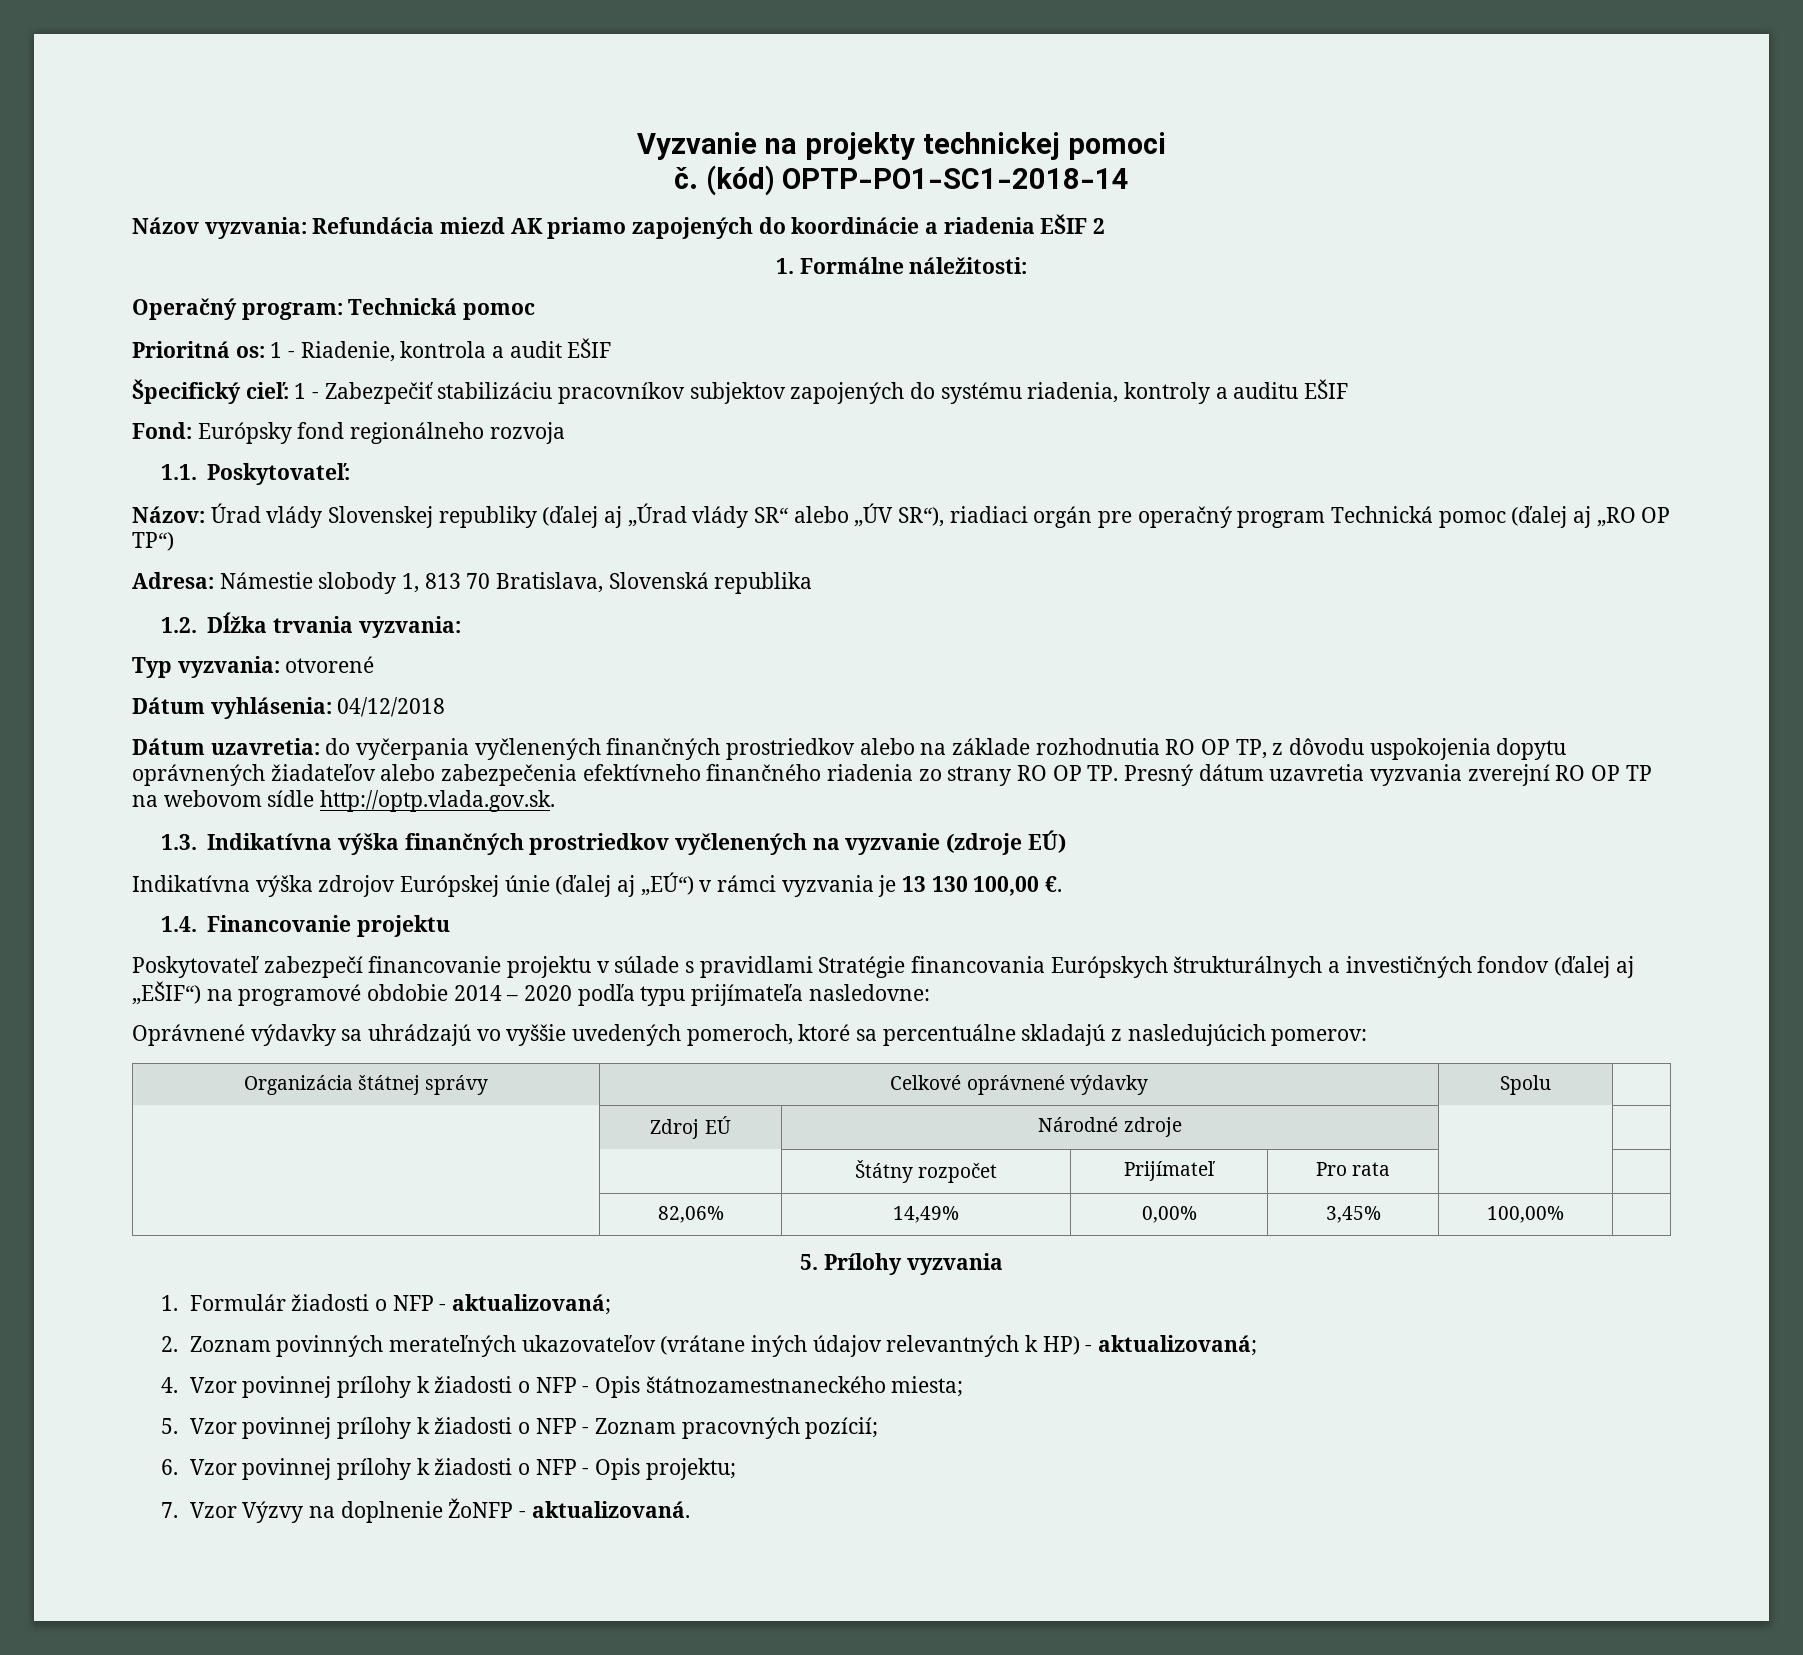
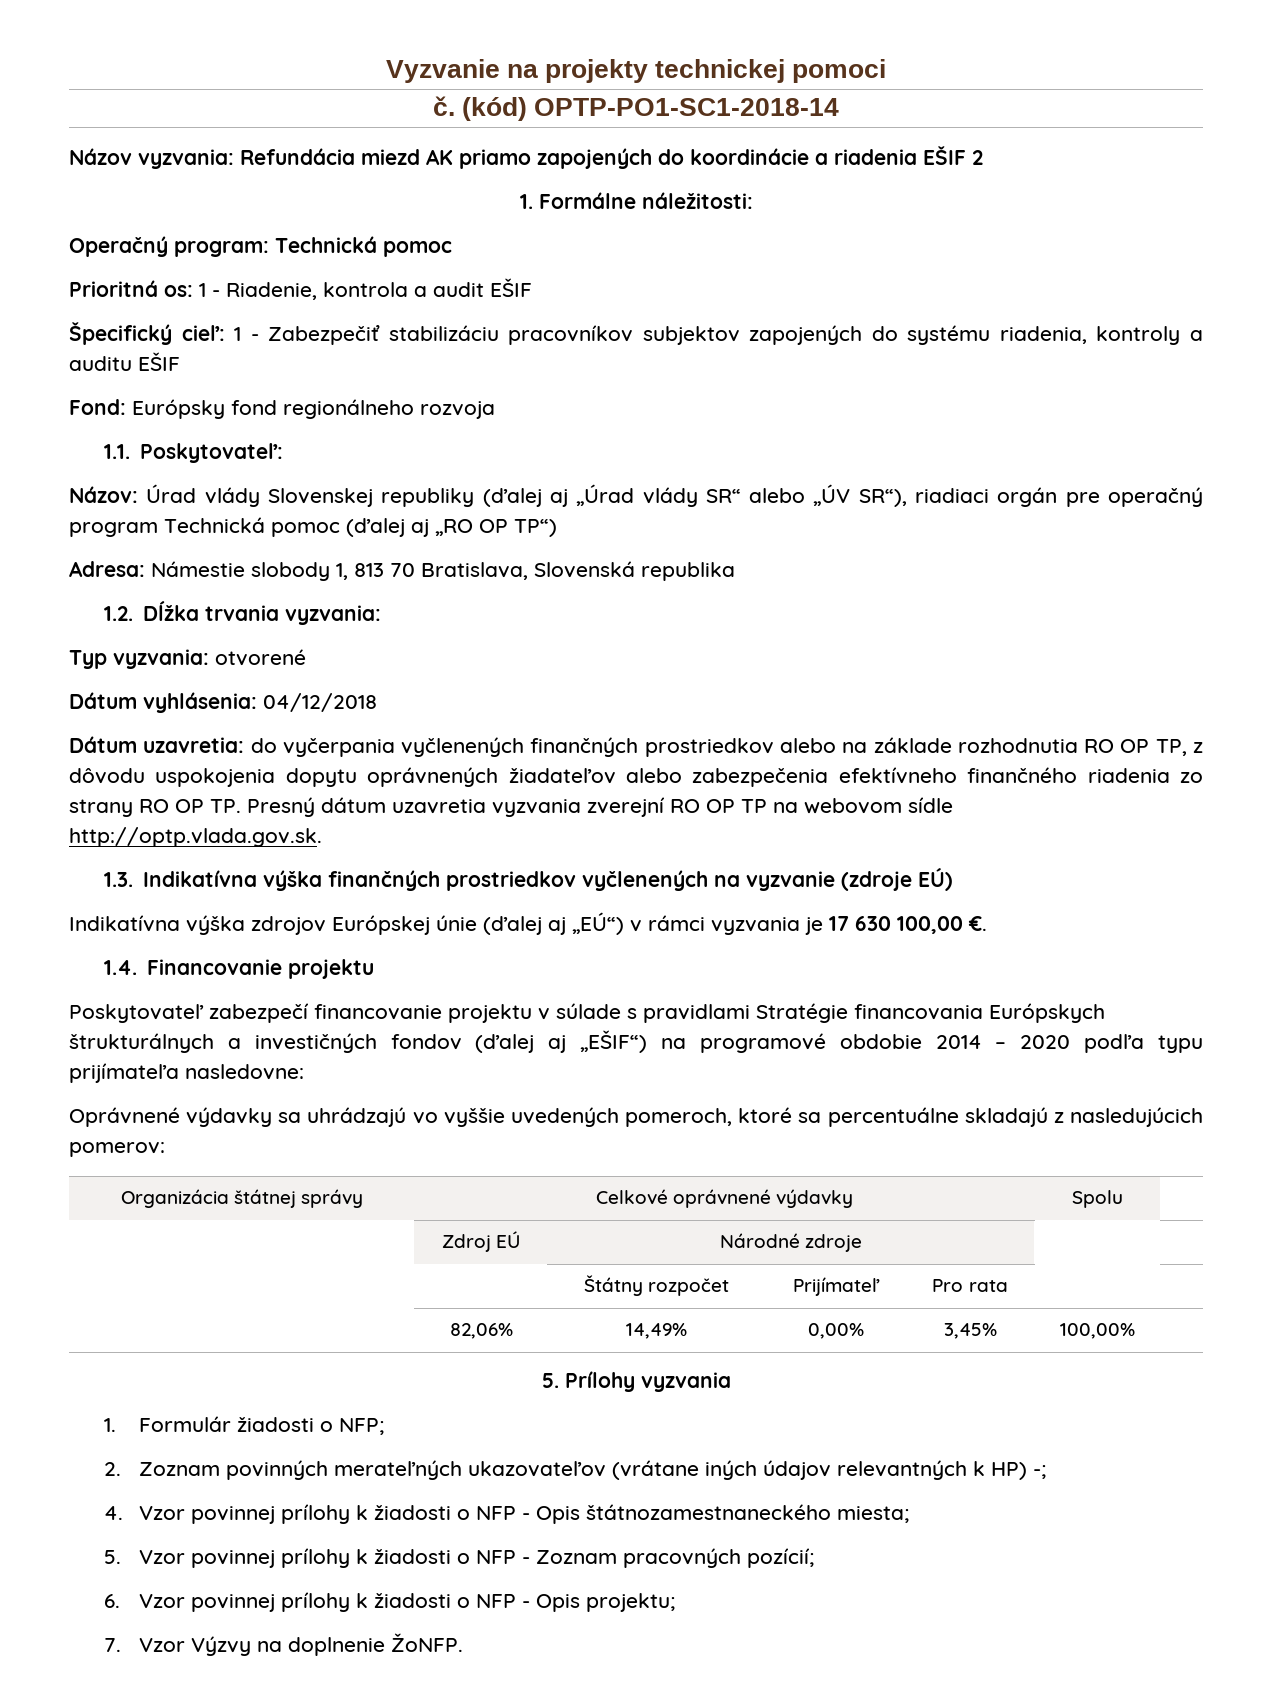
[902,876,968,892] 13 130 -> [829,916,891,931] 17 630
[392,1294,612,1315] NFP - aktualizovaná; -> [338,1418,384,1435] NFP;
[1085,1335,1258,1356] - aktualizovaná; -> [1032,1465,1046,1479] -;
[448,1498,690,1518] ŽoNFP - aktualizovaná. -> [390,1633,463,1652] ŽoNFP.

